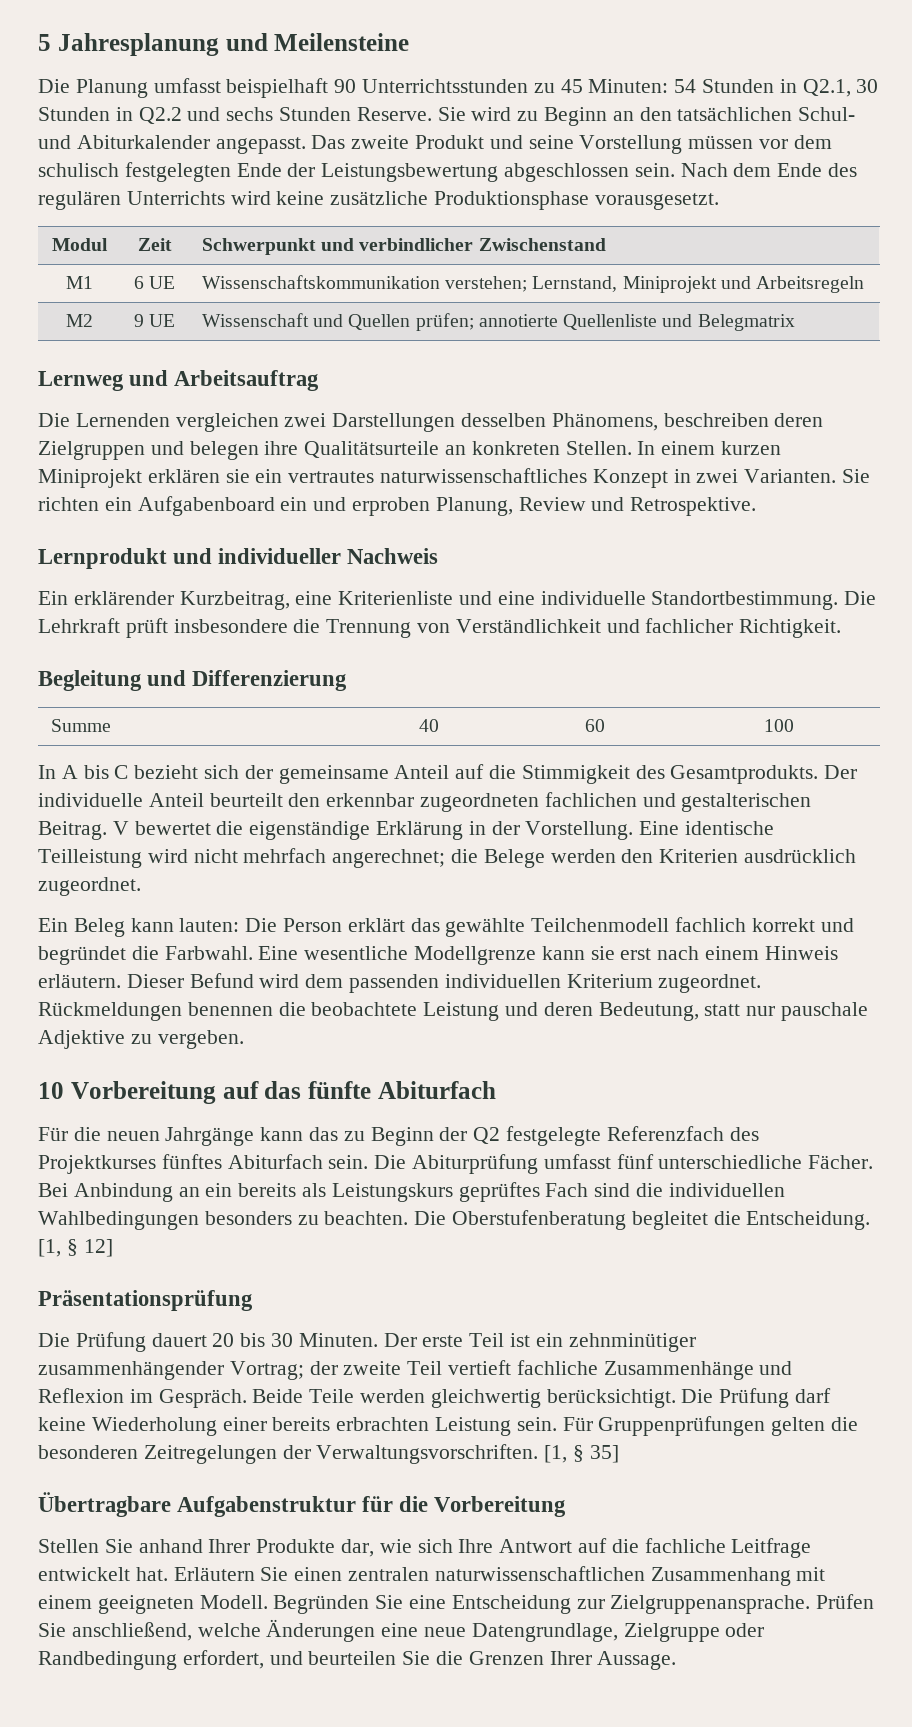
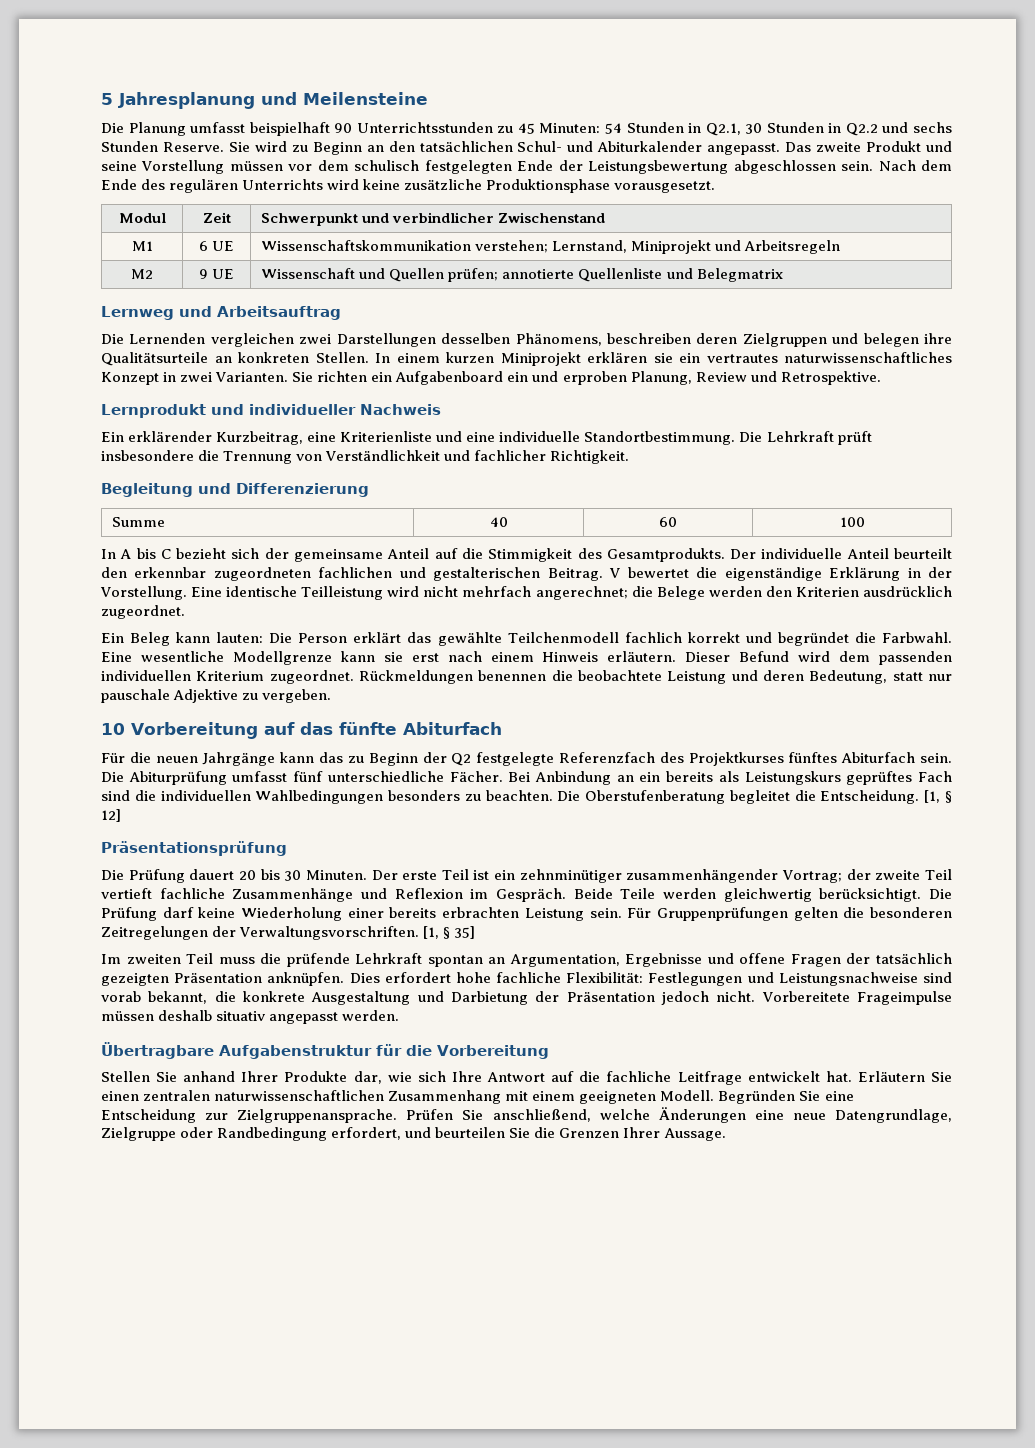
(619, 1454) none -> [101,953,952,967] [101,972,953,986] [101,991,953,1005] [101,1010,400,1024] // Im zweiten Teil muss die prüfende Lehrkraft spontan an Argumentation, Ergebnisse und offene Fragen der tatsächlich gezeigten Präsentation anknüpfen. Dies erfordert hohe fachliche Flexibilität: Festlegungen und Leistungsnachweise sind vorab bekannt, die konkrete Ausgestaltung und Darbietung der Präsentation jedoch nicht. Vorbereitete Frageimpulse müssen deshalb situativ angepasst werden.

